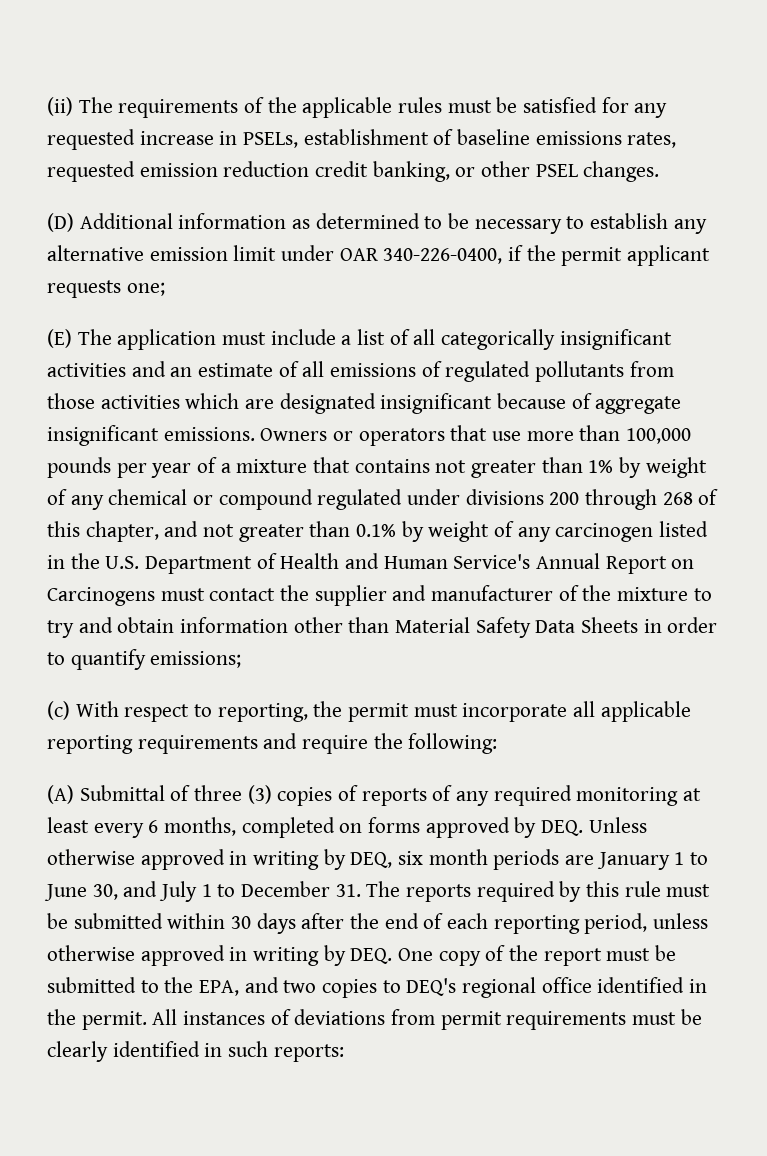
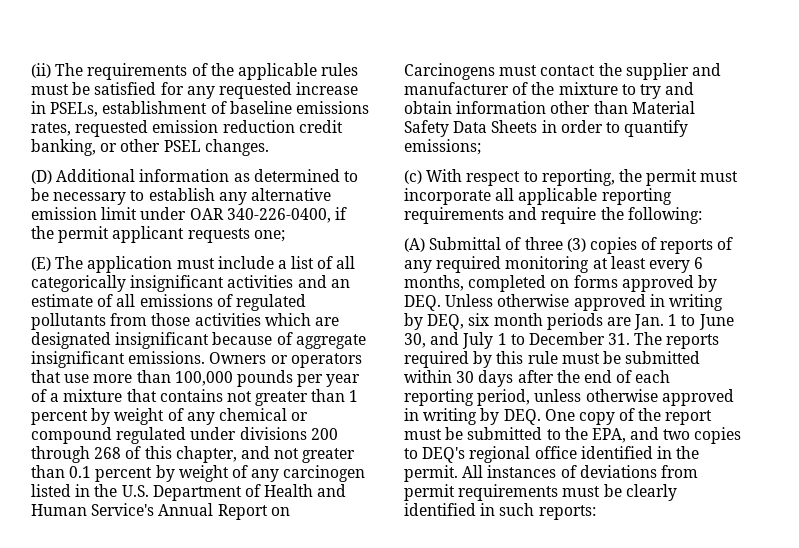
[588,460,614,473] 1% -> [349,390,359,402] [31,410,88,425] 1 percent
[356,524,397,537] 0.1% -> [69,466,153,482] 0.1 percent
[596,852,670,870] January -> [634,314,665,330] Jan.

